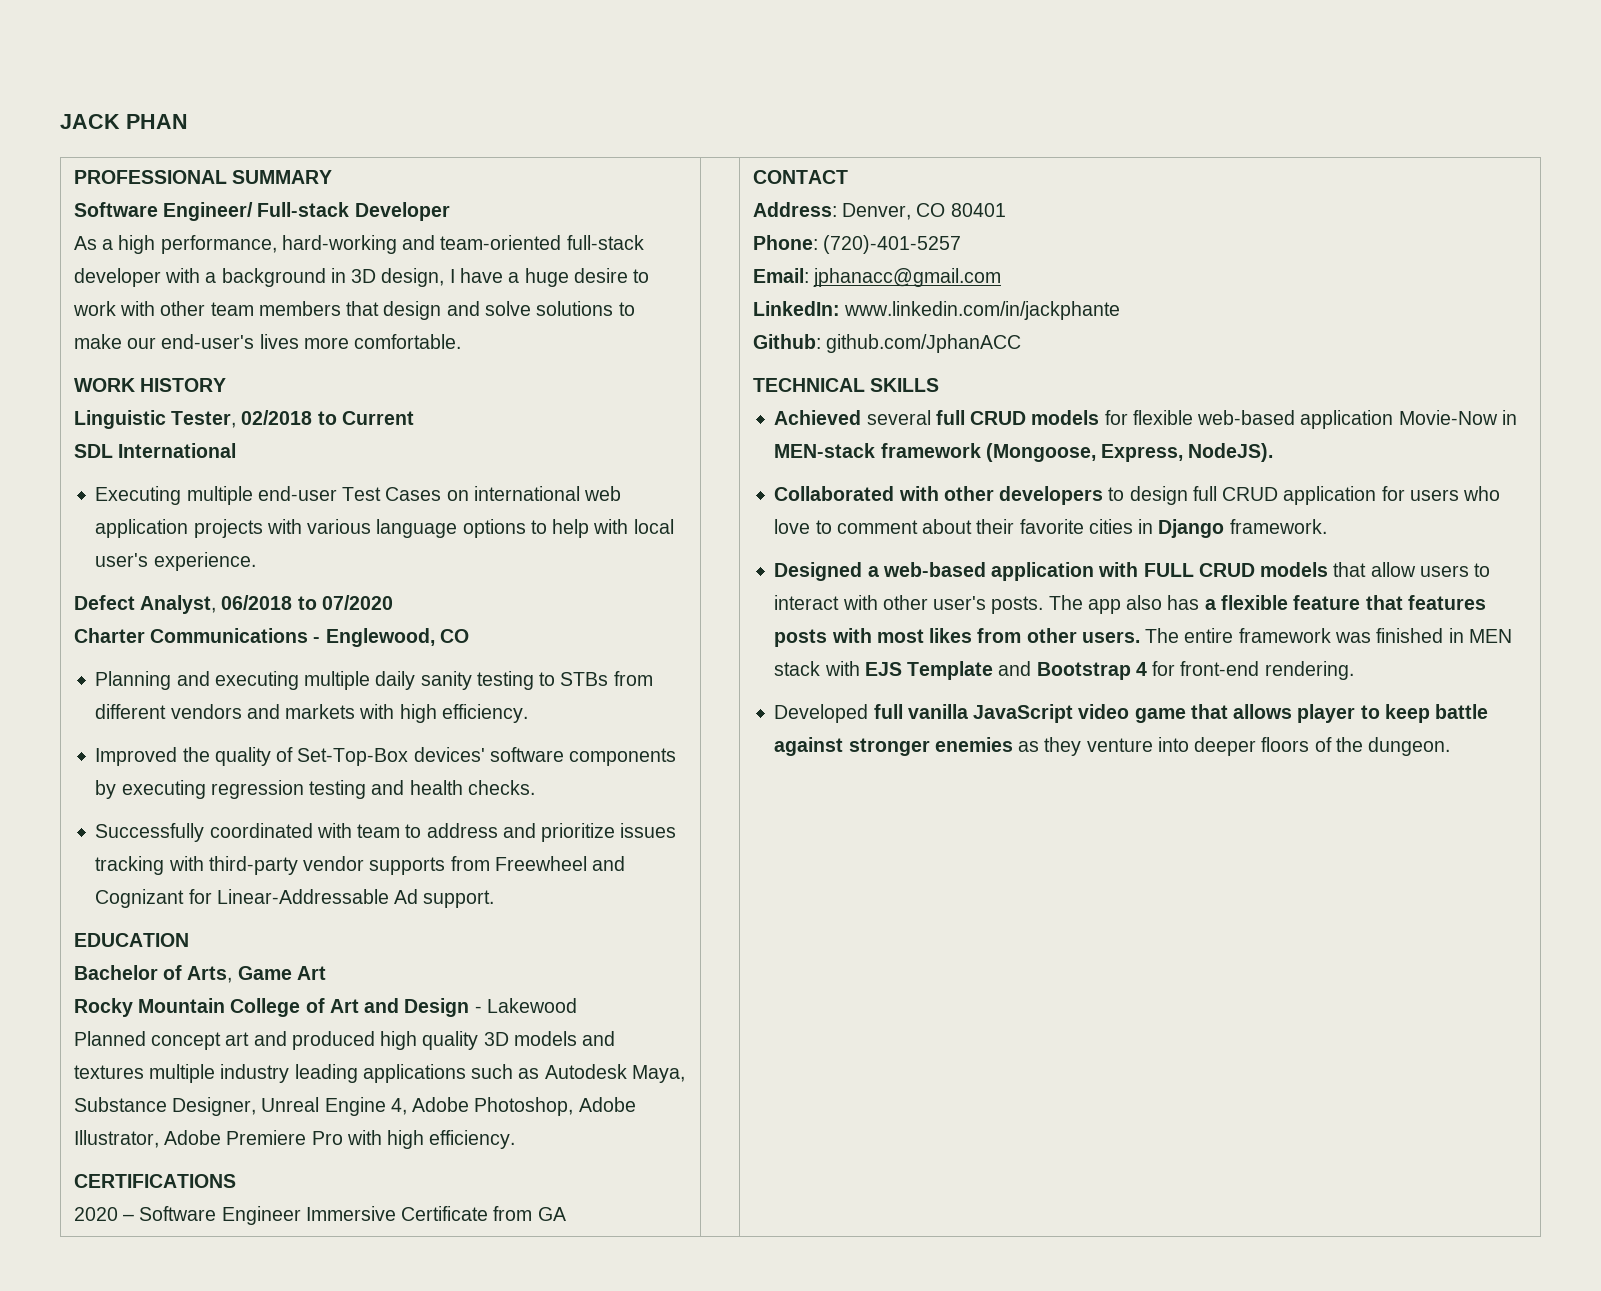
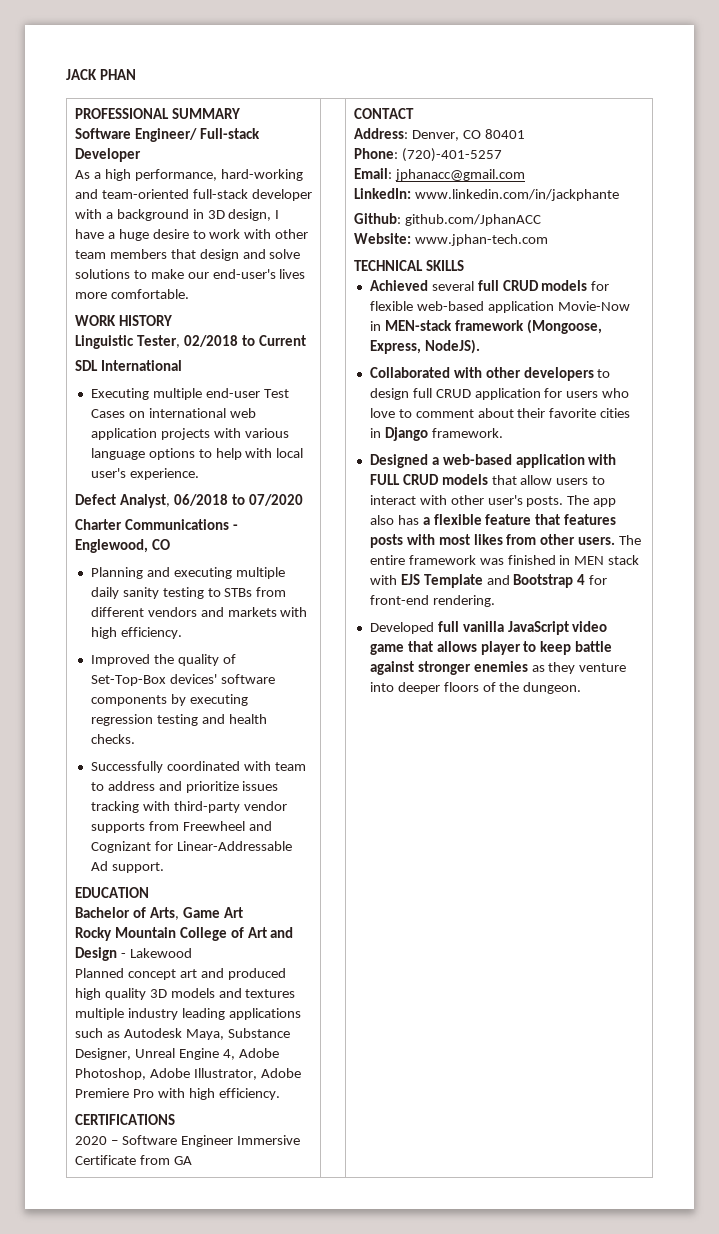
(1022, 343) none -> [353,233,548,246] // Website: www.jphan-tech.com

